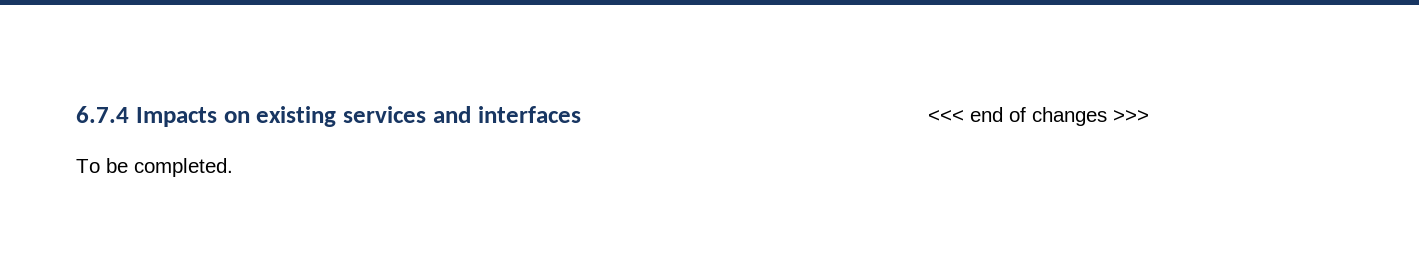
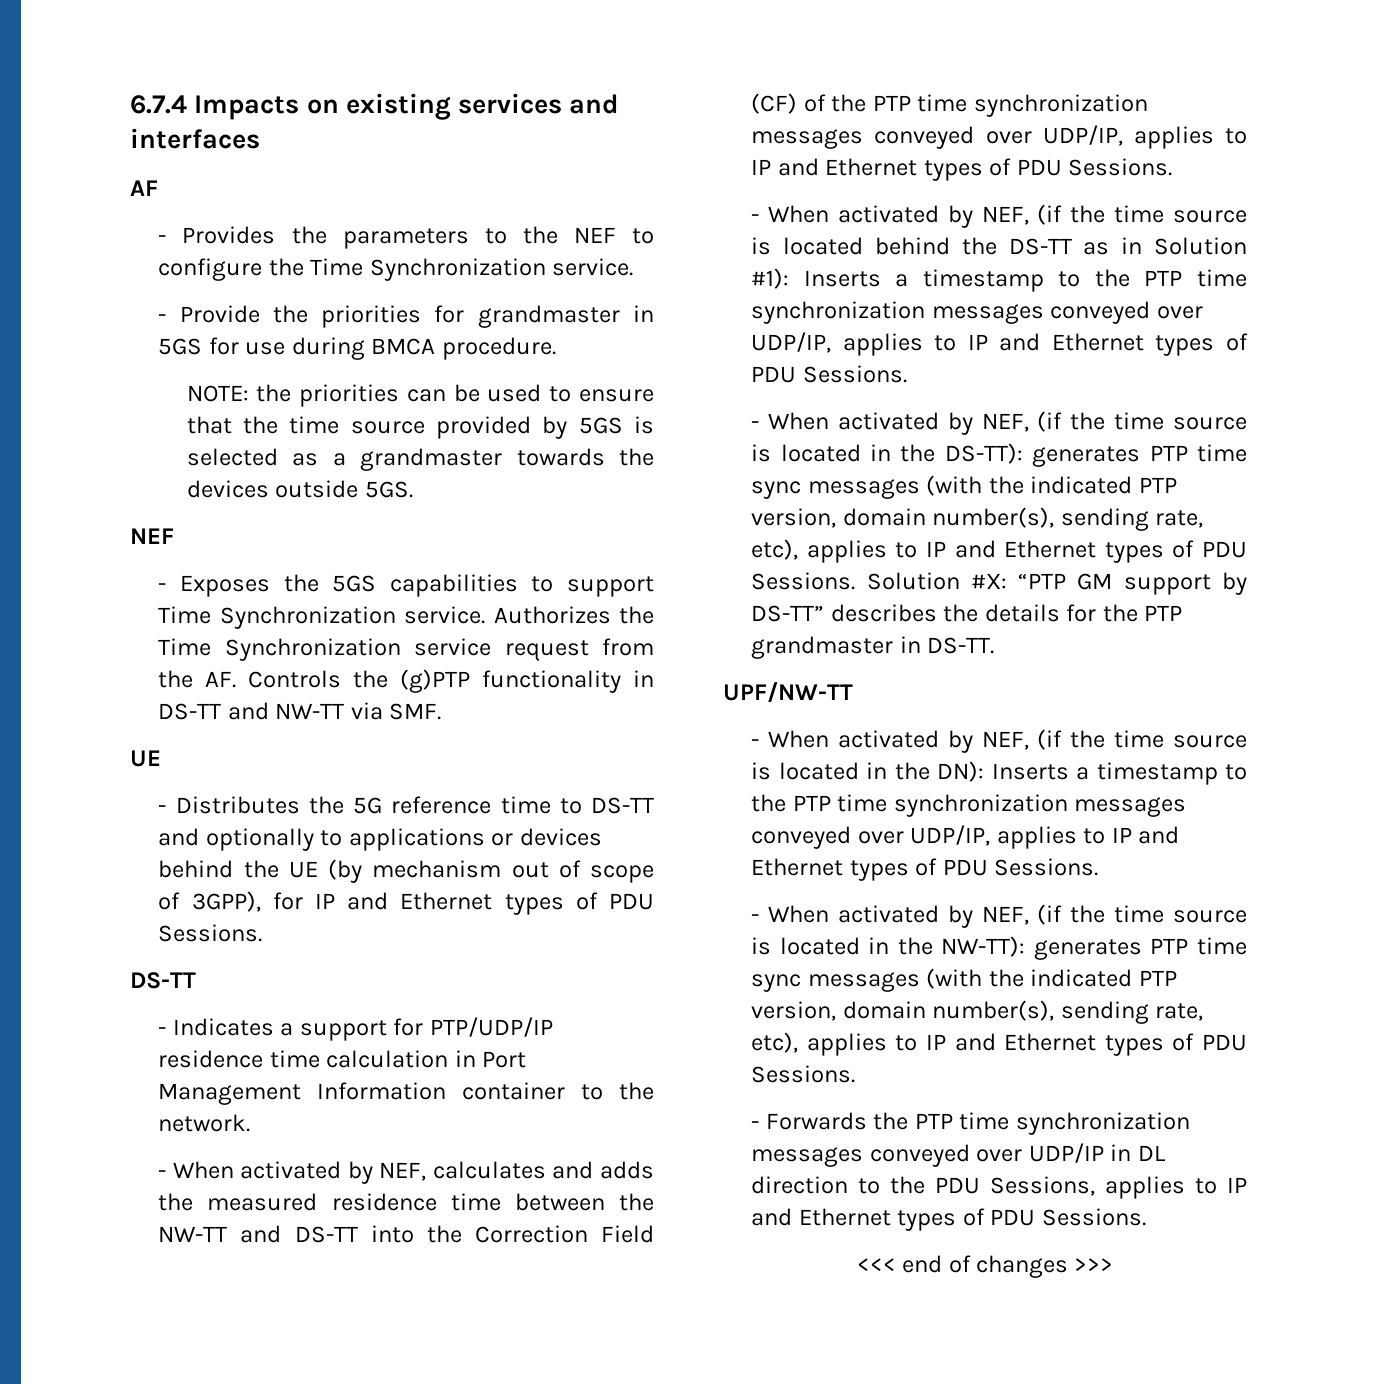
[76,158,233,177] To be completed. -> [130,180,158,196] [158,226,654,249] [158,258,634,281] [158,305,654,328] [158,337,556,360] [186,384,654,407] [186,416,655,439] [186,448,654,471] [186,480,413,498] [130,528,174,544] [158,574,654,597] [158,606,654,629] [158,638,654,661] [158,669,654,693] [158,702,442,720] [130,750,161,767] [158,796,654,814] [158,828,602,851] [158,859,654,883] [158,891,654,915] [158,924,263,942] [130,972,196,989] [158,1017,553,1041] [158,1050,527,1068] [158,1082,654,1105] [158,1114,251,1132] [158,1161,654,1184] [158,1193,654,1211] [158,1225,654,1243] [751,93,1148,117] [751,125,1247,149] [751,158,1173,181] [751,204,1247,228] [751,237,1247,255] [751,268,1247,292] [751,301,1203,324] [751,332,1248,356] [751,365,907,383] [751,411,1247,435] [751,443,1247,467] [751,475,1177,499] [751,507,1204,531] [751,539,1247,563] [751,572,1247,595] [751,604,1183,622] [751,636,995,659] [723,682,853,702] [751,729,1247,753] [751,761,1247,785] [751,794,1187,817] [751,825,1180,849] [751,858,1099,881] [751,904,1247,928] [751,936,1247,960] [751,968,1177,992] [751,1000,1204,1024] [751,1032,1247,1056] [751,1065,856,1083] [751,1112,1190,1135] [751,1143,1165,1167] [751,1176,1247,1199] [751,1208,1146,1231] AF // - Provides the parameters to the NEF to configure the Time Synchronization service. // - Provide the priorities for grandmaster in 5GS for use during BMCA procedure. // NOTE: the priorities can be used to ensure that the time source provided by 5GS is selected as a grandmaster towards the devices outside 5GS. // NEF // - Exposes the 5GS capabilities to support Time Synchronization service. Authorizes the Time Synchronization service request from the AF. Controls the (g)PTP functionality in DS-TT and NW-TT via SMF. // UE // - Distributes the 5G reference time to DS-TT and optionally to applications or devices behind the UE (by mechanism out of scope of 3GPP), for IP and Ethernet types of PDU Sessions. // DS-TT // - Indicates a support for PTP/UDP/IP residence time calculation in Port Management Information container to the network. // - When activated by NEF, calculates and adds the measured residence time between the NW-TT and DS-TT into the Correction Field (CF) of the PTP time synchronization messages conveyed over UDP/IP, applies to IP and Ethernet types of PDU Sessions. // - When activated by NEF, (if the time source is located behind the DS-TT as in Solution #1): Inserts a timestamp to the PTP time synchronization messages conveyed over UDP/IP, applies to IP and Ethernet types of PDU Sessions. // - When activated by NEF, (if the time source is located in the DS-TT): generates PTP time sync messages (with the indicated PTP version, domain number(s), sending rate, etc), applies to IP and Ethernet types of PDU Sessions. Solution #X: “PTP GM support by DS-TT” describes the details for the PTP grandmaster in DS-TT. // UPF/NW-TT // - When activated by NEF, (if the time source is located in the DN): Inserts a timestamp to the PTP time synchronization messages conveyed over UDP/IP, applies to IP and Ethernet types of PDU Sessions. // - When activated by NEF, (if the time source is located in the NW-TT): generates PTP time sync messages (with the indicated PTP version, domain number(s), sending rate, etc), applies to IP and Ethernet types of PDU Sessions. // - Forwards the PTP time synchronization messages conveyed over UDP/IP in DL direction to the PDU Sessions, applies to IP and Ethernet types of PDU Sessions.

